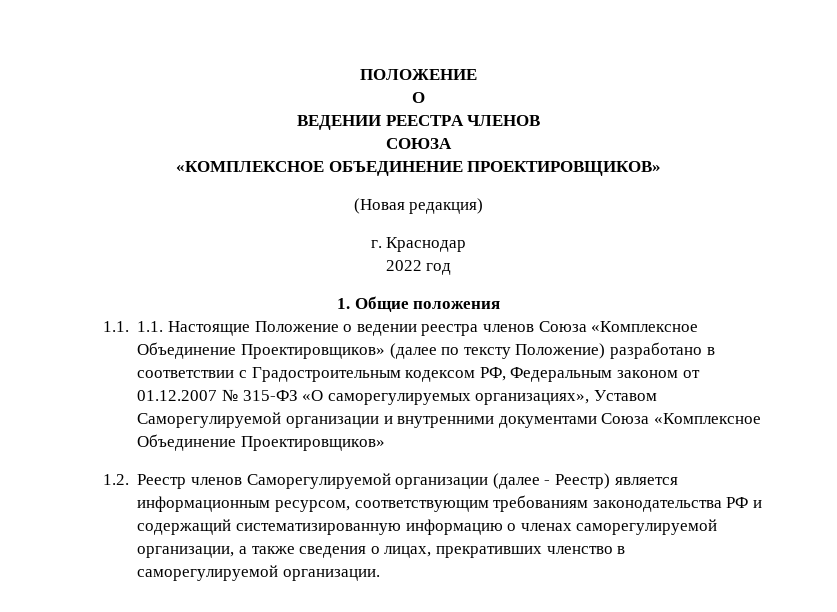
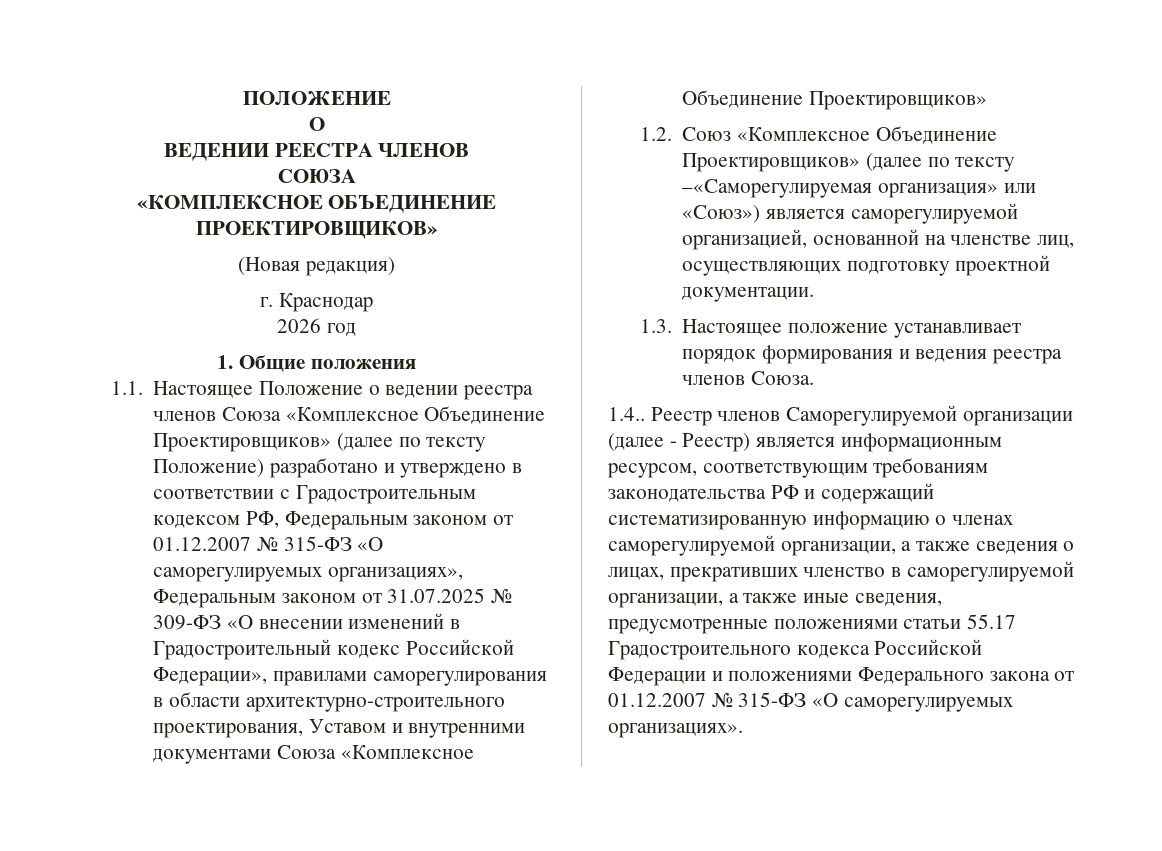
[385,260,422,271] 2022 -> [277,318,322,333] 2026
[137,321,251,336] 1.1. Настоящие -> [153,381,254,398] Настоящее
(703, 350) none -> [383,463,507,478] и утверждено
[594,390,658,401] [137,412,380,428] Уставом Саморегулируемой организации -> [153,588,512,608] [153,613,460,630] [153,639,514,660] [153,667,547,686] [153,692,505,712] [153,719,386,738] Федеральным законом от 31.07.2025 № 309-ФЗ «О внесении изменений в Градостроительный кодекс Российской Федерации», правилами саморегулирования в области архитектурно-строительного проектирования, Уставом
(129, 479) none -> [682,126,997,144] [682,153,1016,172] [682,179,1036,198] [682,203,1018,224] [682,229,1074,250] [682,255,1050,276] [682,287,815,302] [639,319,1021,338] [682,345,1062,364] [682,371,814,385] [608,407,645,421] Союз «Комплексное Объединение Проектировщиков» (далее по тексту –«Саморегулируемая организация» или «Союз») является саморегулируемой организацией, основанной на членстве лиц, осуществляющих подготовку проектной документации. // 1.3. Настоящее положение устанавливает порядок формирования и ведения реестра членов Союза. // 1.4..
[283,569,381,581] организации. -> [608,593,942,608] [608,614,1017,634] [608,639,983,660] [608,667,1075,686] [608,692,1013,712] [608,723,743,738] организации, а также иные сведения, предусмотренные положениями статьи 55.17 Градостроительного кодекса Российской Федерации и положениями Федерального закона от 01.12.2007 № 315-ФЗ «О саморегулируемых организациях».

